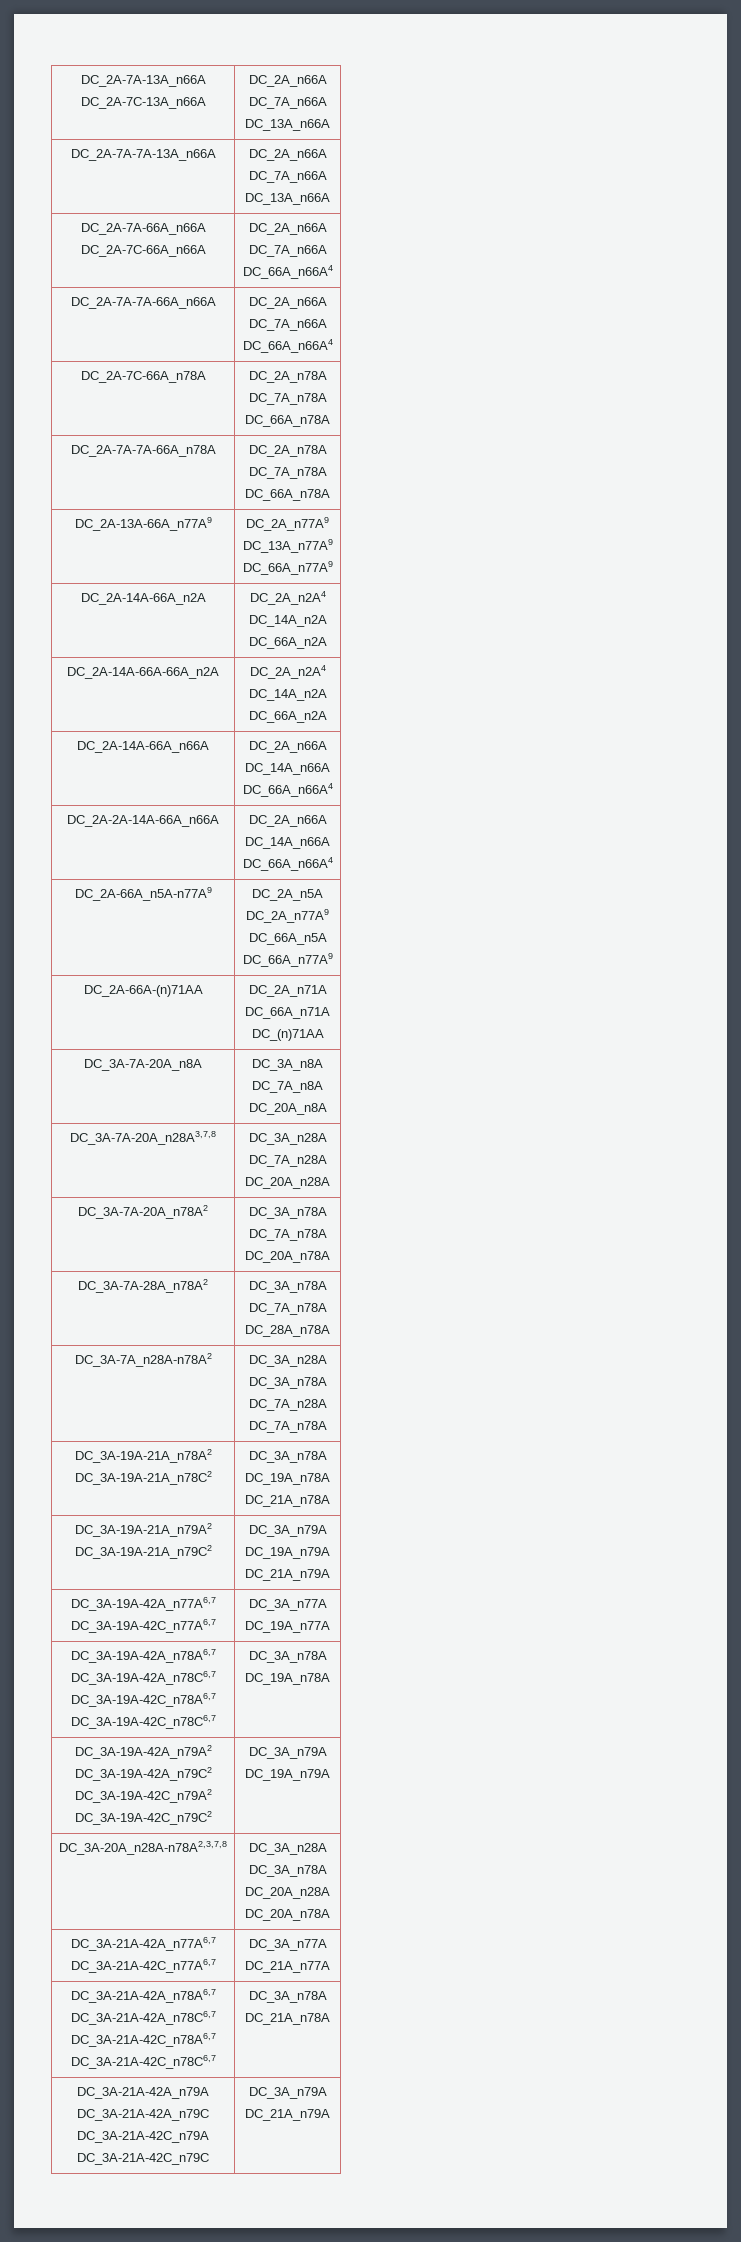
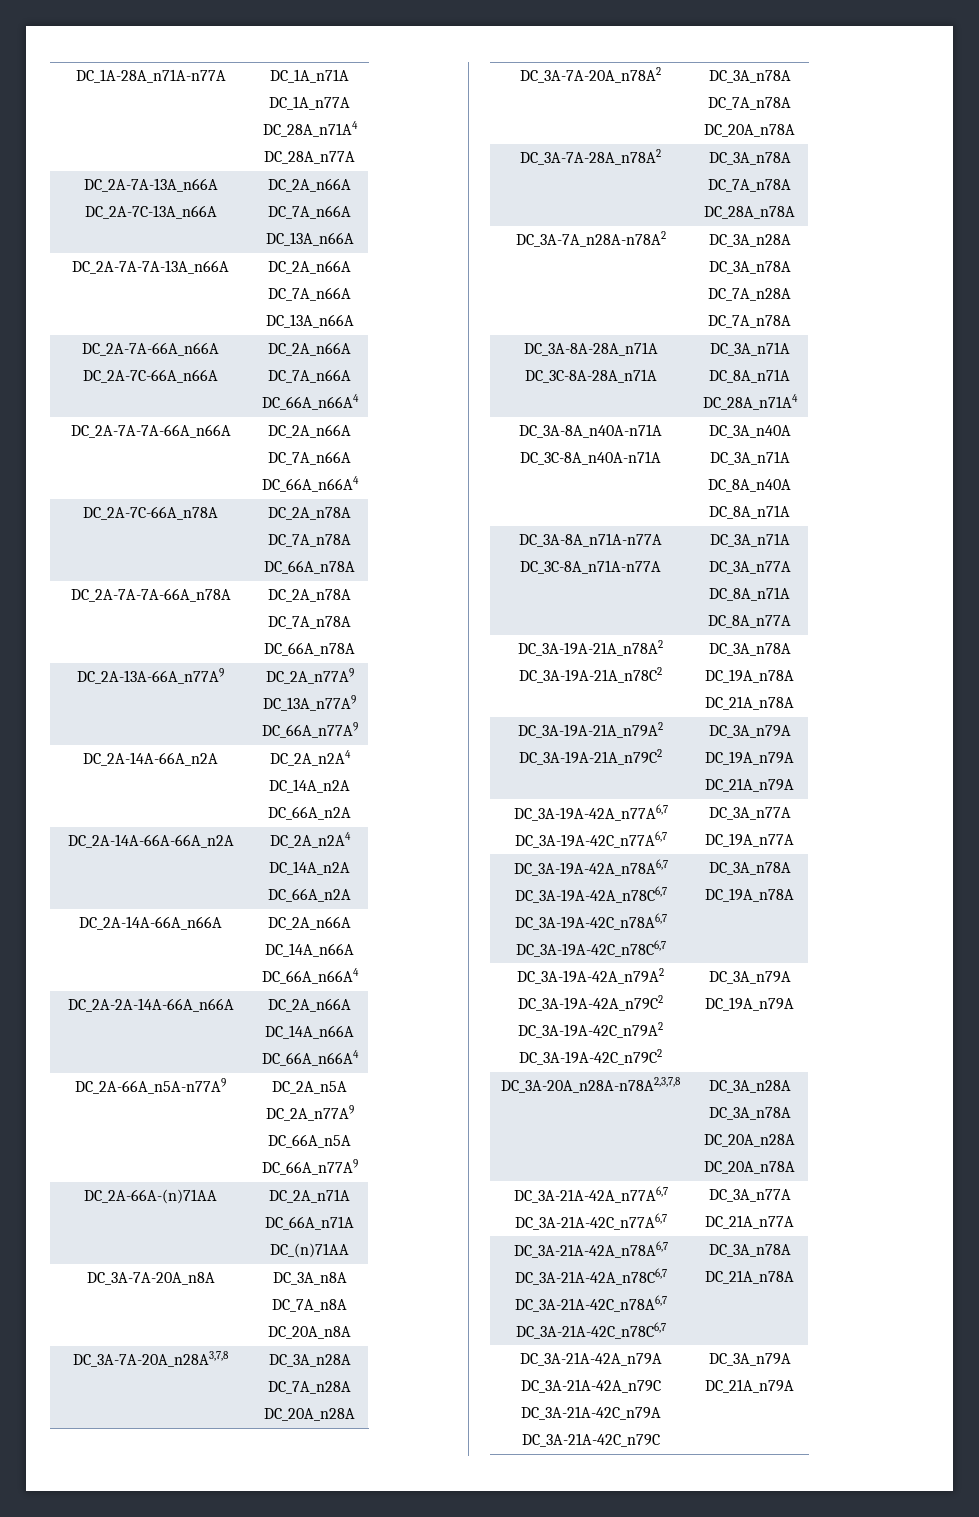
(80, 81) none -> [75,69,226,83] [270,69,349,83] [269,96,350,110] [262,121,358,137] [264,151,355,164] DC_1A-28A_n71A-n77A | DC_1A_n71A // DC_1A_n77A // DC_28A_n71A4 // DC_28A_n77A //
(327, 1427) none -> [523,342,658,356] [524,369,657,383] [709,342,790,356] [709,369,790,383] [702,394,798,410] [519,424,662,438] [520,451,661,465] [708,425,791,438] [709,451,790,465] [708,479,791,492] [709,505,790,519] [519,533,662,547] [520,560,661,574] [709,533,790,547] [708,561,791,574] [709,587,790,601] [708,615,791,628] // DC_3A-8A-28A_n71A // DC_3C-8A-28A_n71A | DC_3A_n71A // DC_8A_n71A // DC_28A_n71A4 // DC_3A-8A_n40A-n71A // DC_3C-8A_n40A-n71A | DC_3A_n40A // DC_3A_n71A // DC_8A_n40A // DC_8A_n71A // DC_3A-8A_n71A-n77A // DC_3C-8A_n71A-n77A | DC_3A_n71A // DC_3A_n77A // DC_8A_n71A // DC_8A_n77A

